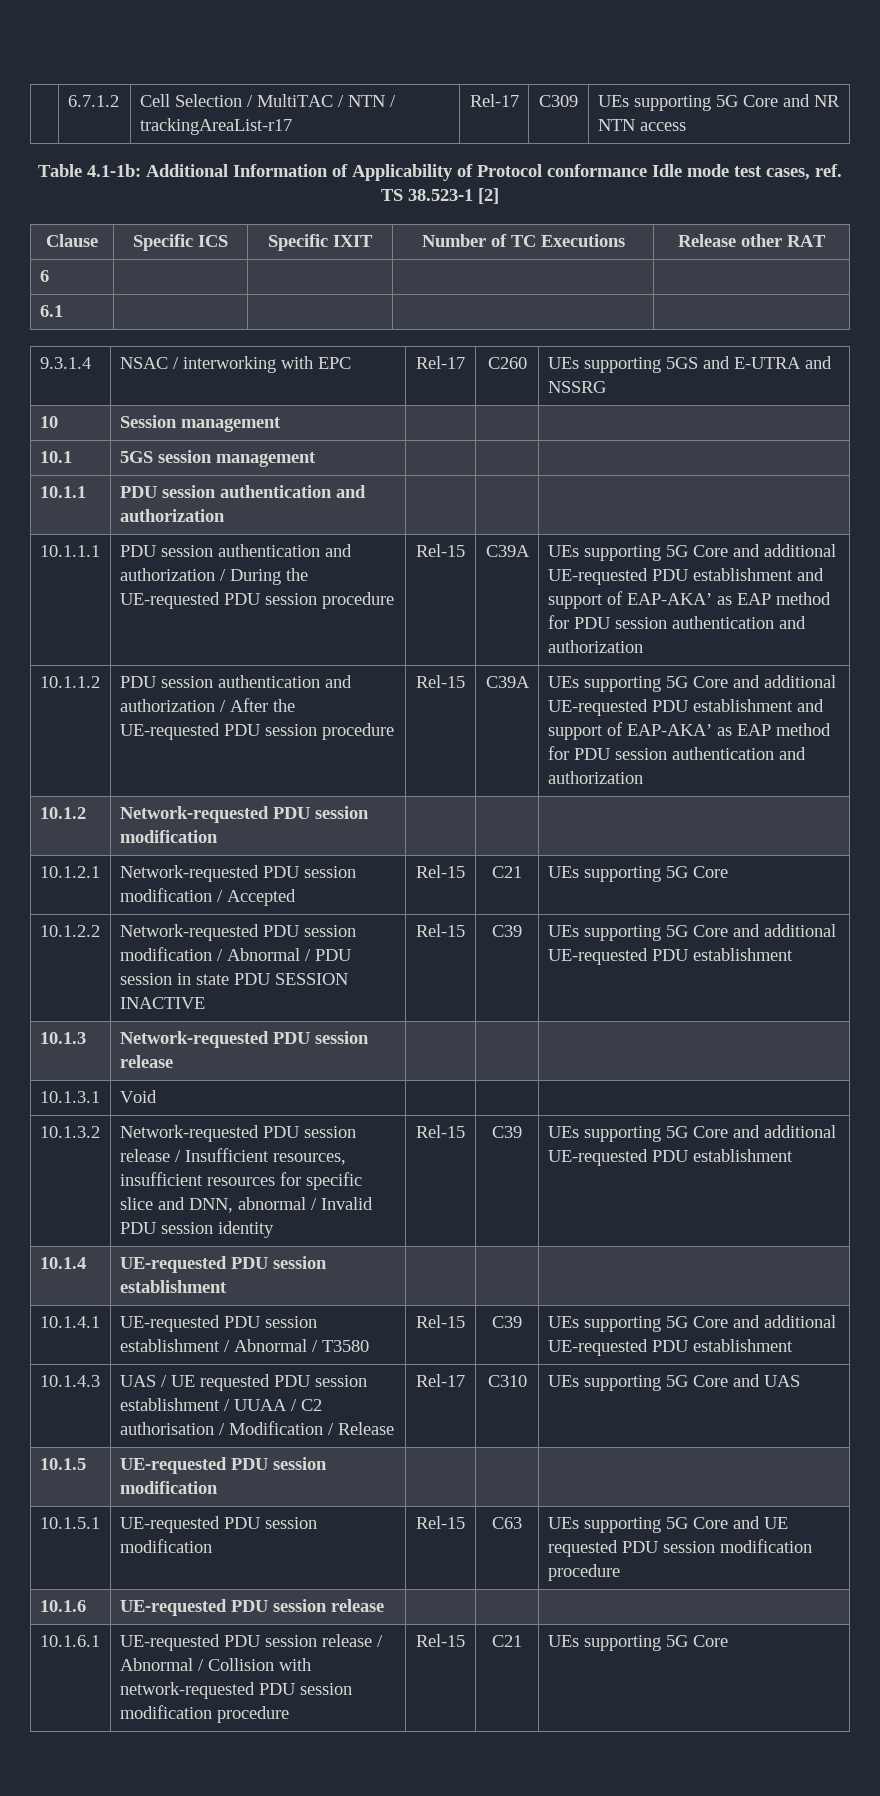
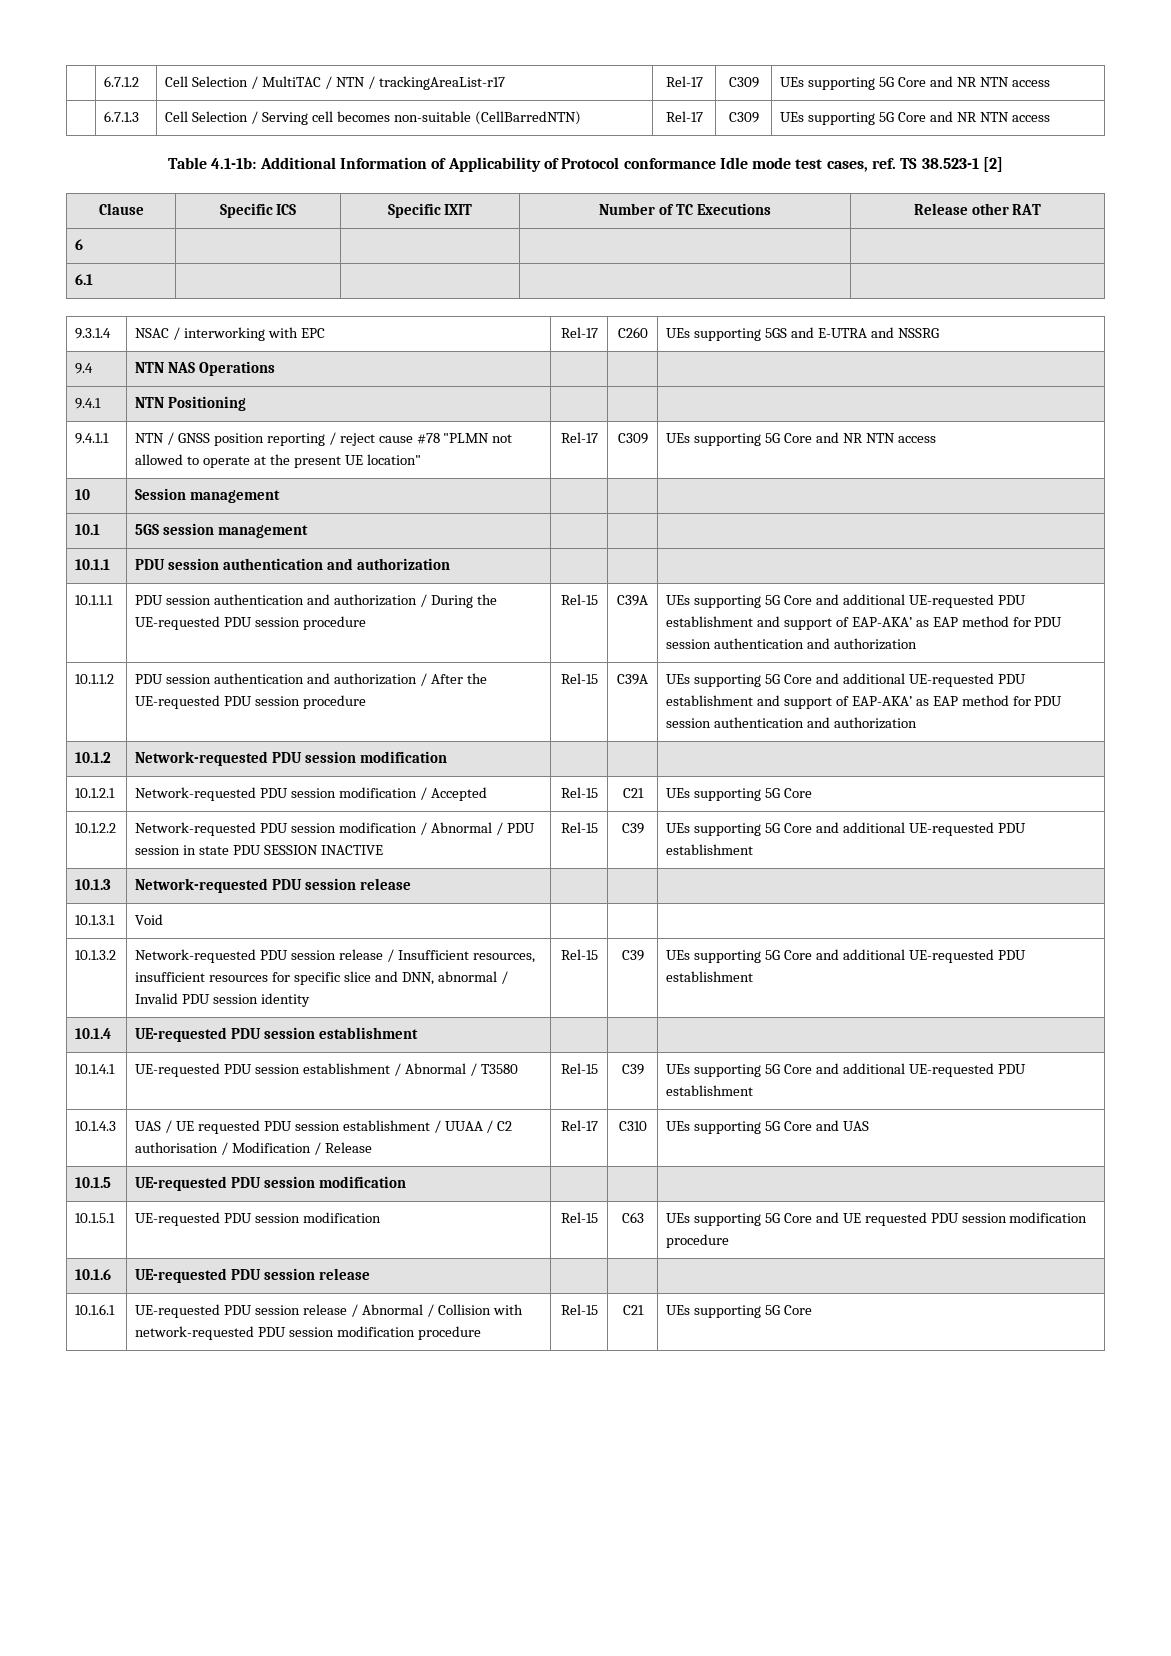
(686, 126) none -> [104,111,140,122] [165,111,581,125] [665,111,703,122] [728,112,759,123] [780,111,1050,125] // | 6.7.1.3 | Cell Selection / Serving cell becomes non-suitable (CellBarredNTN) | Rel-17 | C309 | UEs supporting 5G Core and NR NTN access
(606, 387) none -> [75,363,94,374] [135,361,276,376] [75,398,102,409] [135,396,247,411] [75,433,110,444] [135,432,513,446] [135,454,421,468] [560,432,598,443] [617,433,648,444] [666,432,936,446] // 9.4 | NTN NAS Operations | | | // 9.4.1 | NTN Positioning | | | // 9.4.1.1 | NTN / GNSS position reporting / reject cause #78 "PLMN not allowed to operate at the present UE location" | Rel-17 | C309 | UEs supporting 5G Core and NR NTN access

